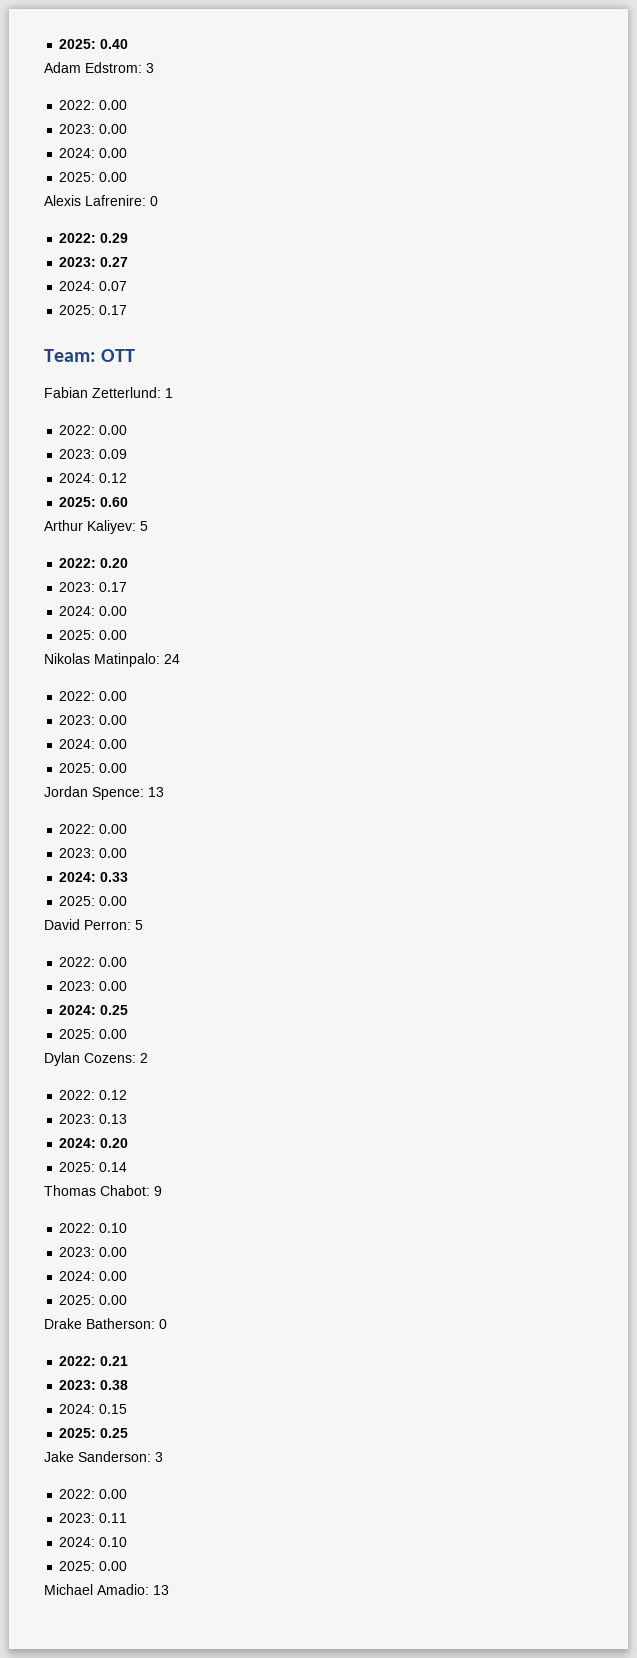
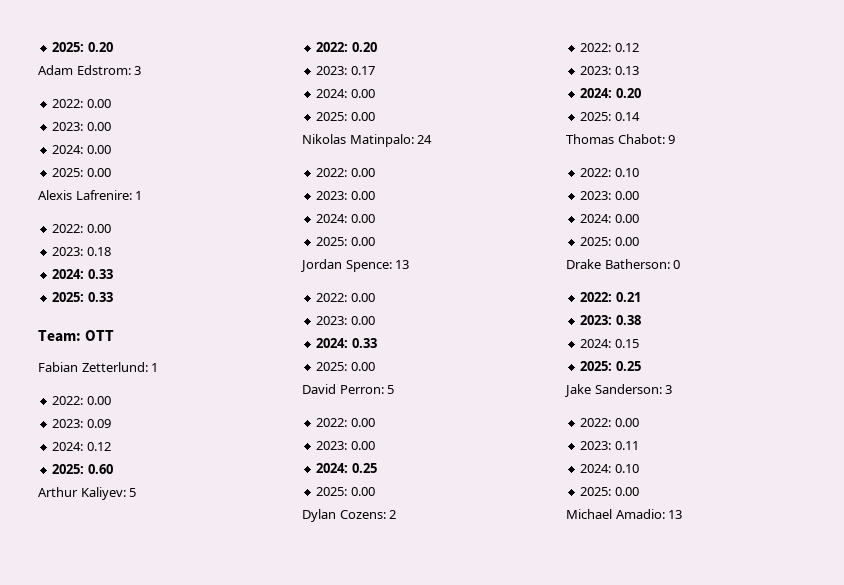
[59,39,129,49] 2025: 0.40 -> [52,42,113,52] 2025: 0.20
[150,196,158,206] [59,233,129,243] [59,257,129,267] [59,281,128,291] [59,305,128,315] 0 // 2022: 0.29 // 2023: 0.27 // 2024: 0.07 // 2025: 0.17 -> [135,191,143,200] [52,224,111,233] [52,247,111,256] [52,269,113,279] [52,292,113,302] 1 // 2022: 0.00 // 2023: 0.18 // 2024: 0.33 // 2025: 0.33

